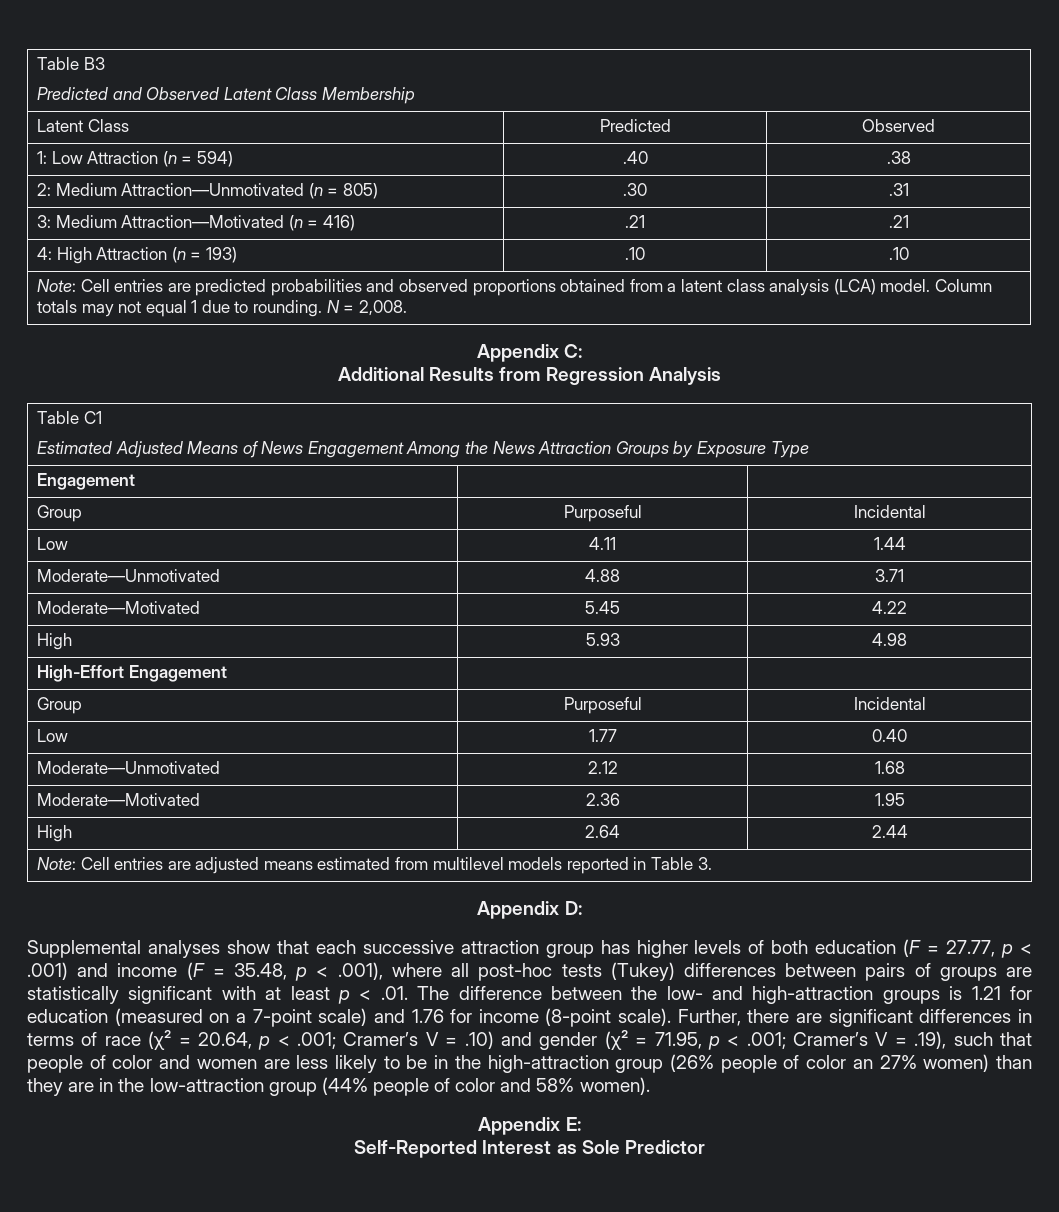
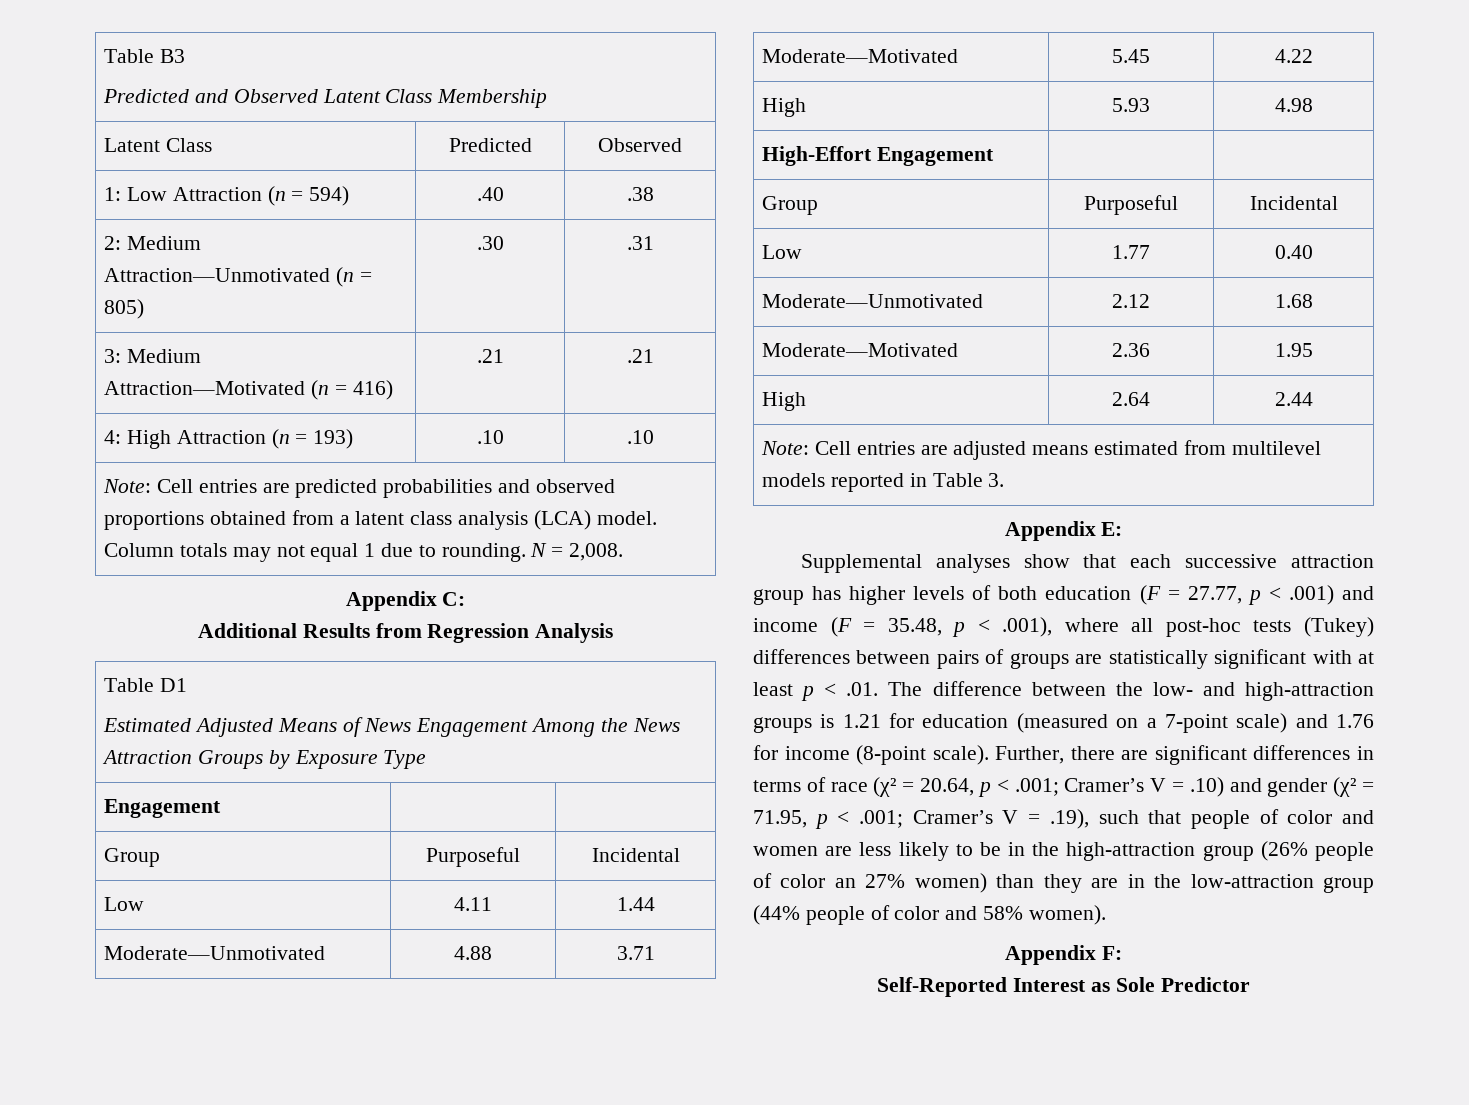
[83,411,102,424] C1 -> [159,678,187,692] D1
[564,901,582,915] D: -> [1101,522,1123,536] E:
[565,1117,581,1131] E: -> [1101,946,1122,960] F:

